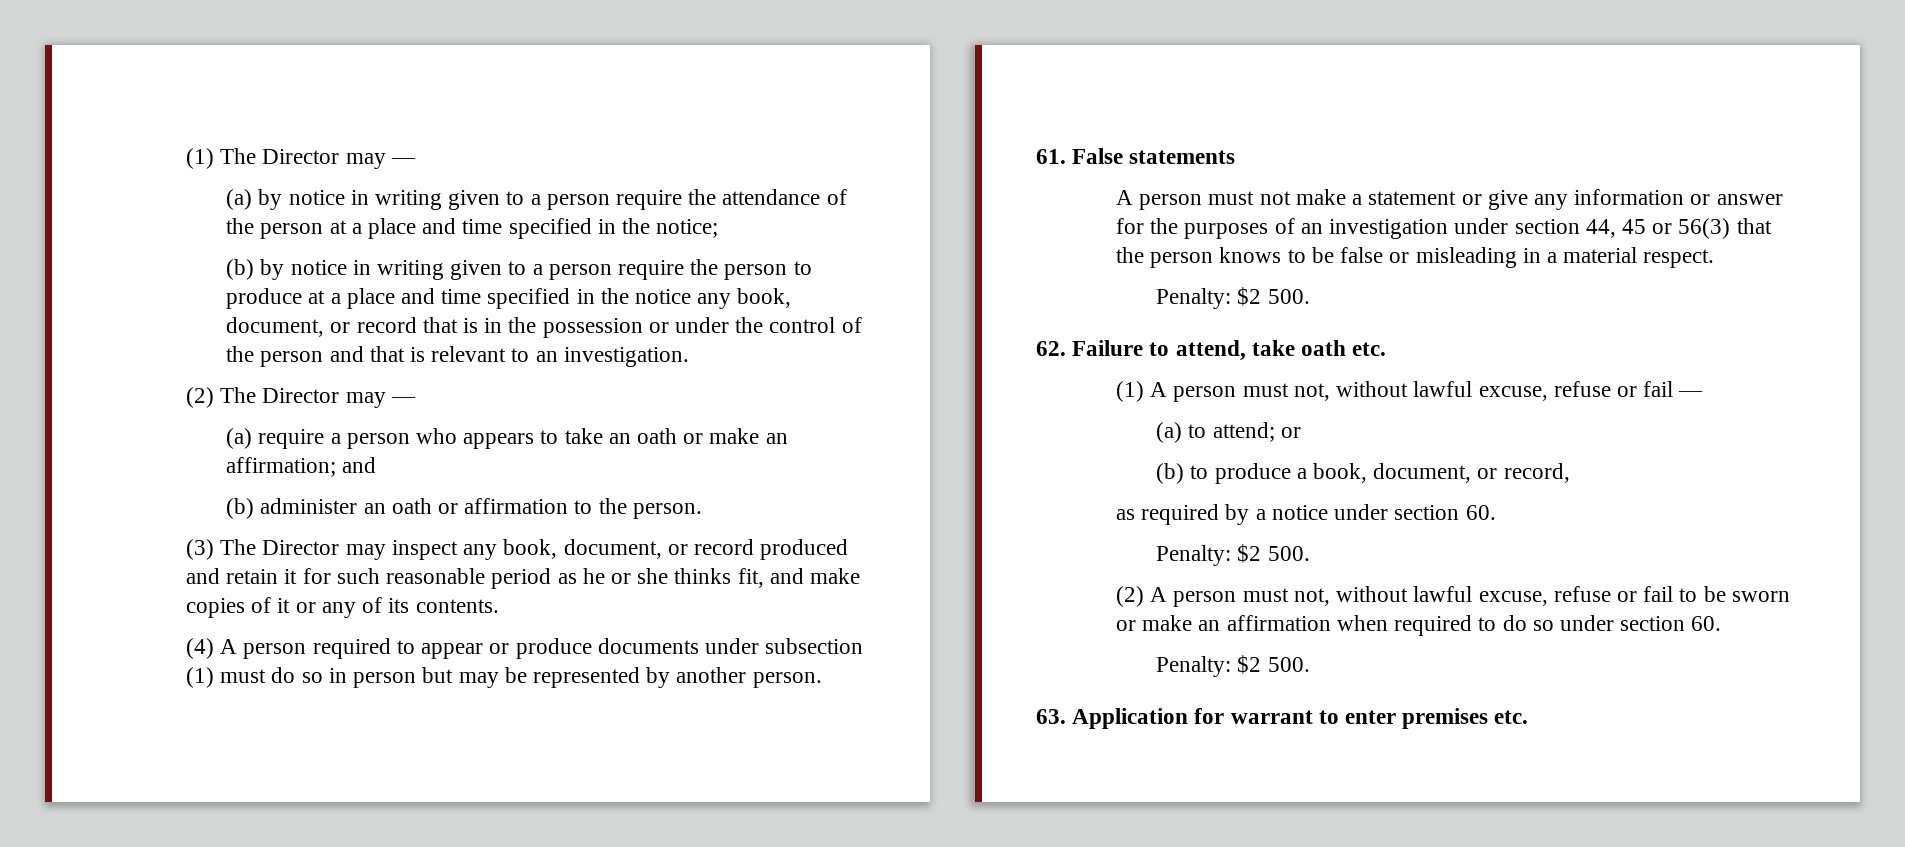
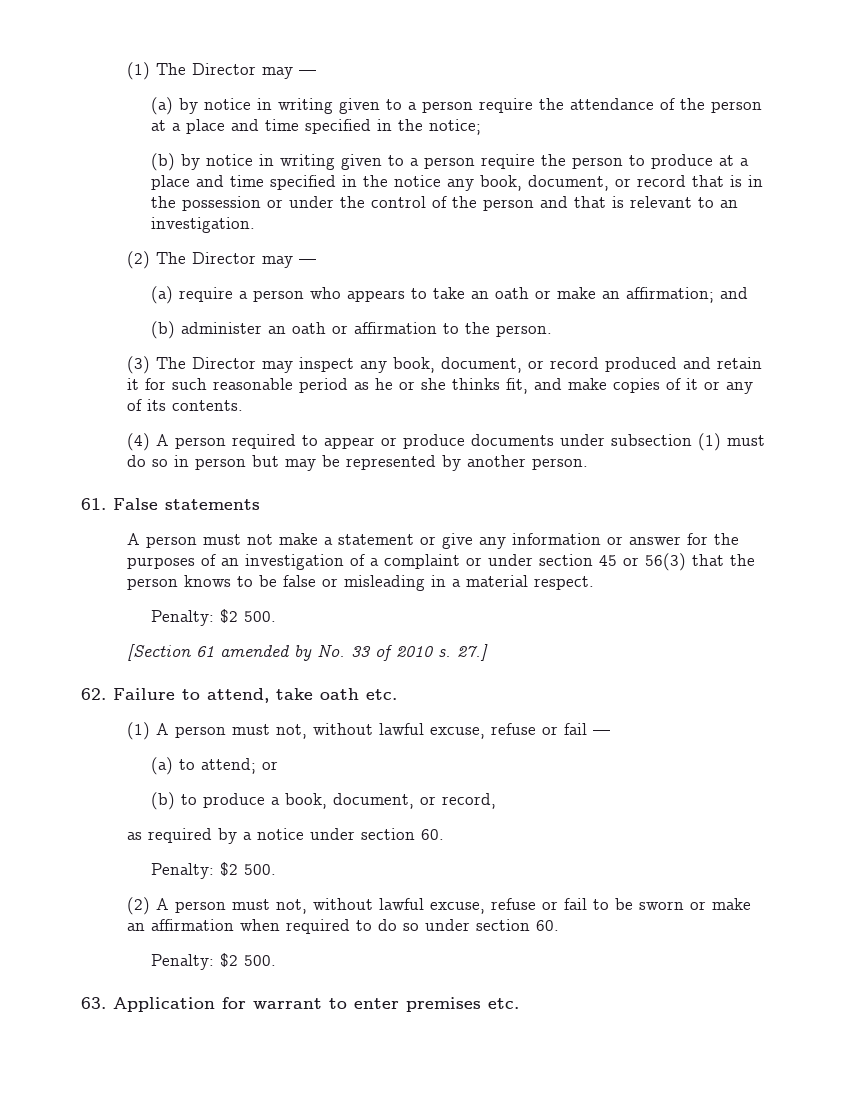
[1454,218,1616,238] under section 44, -> [350,554,594,569] of a complaint or under section
(1310, 296) none -> [127,644,489,661] // [Section 61 amended by No. 33 of 2010 s. 27.]

